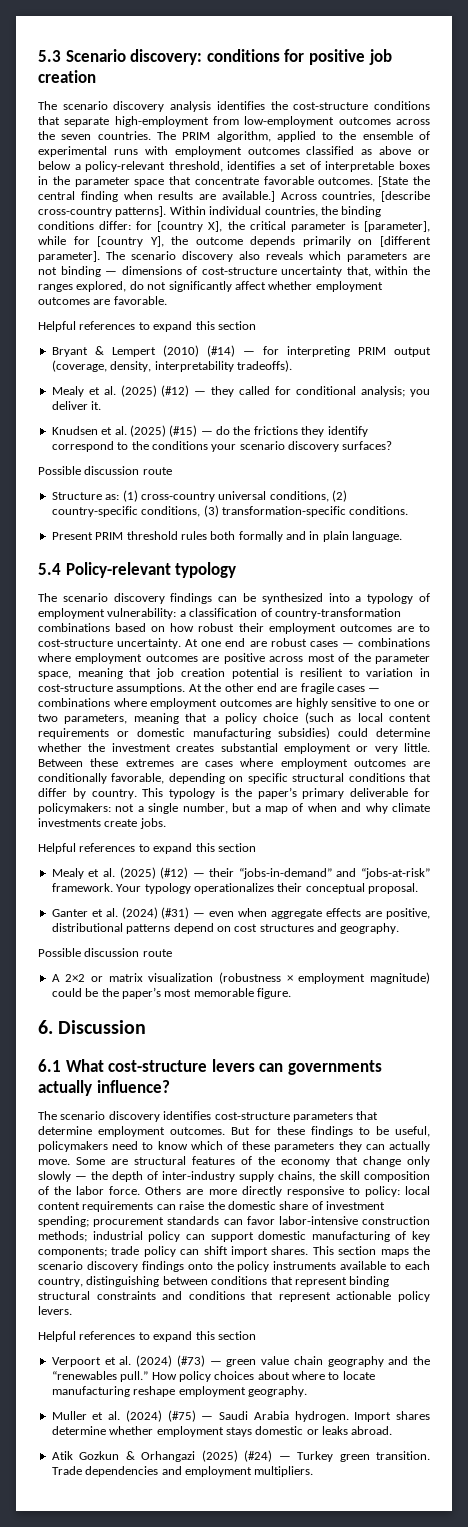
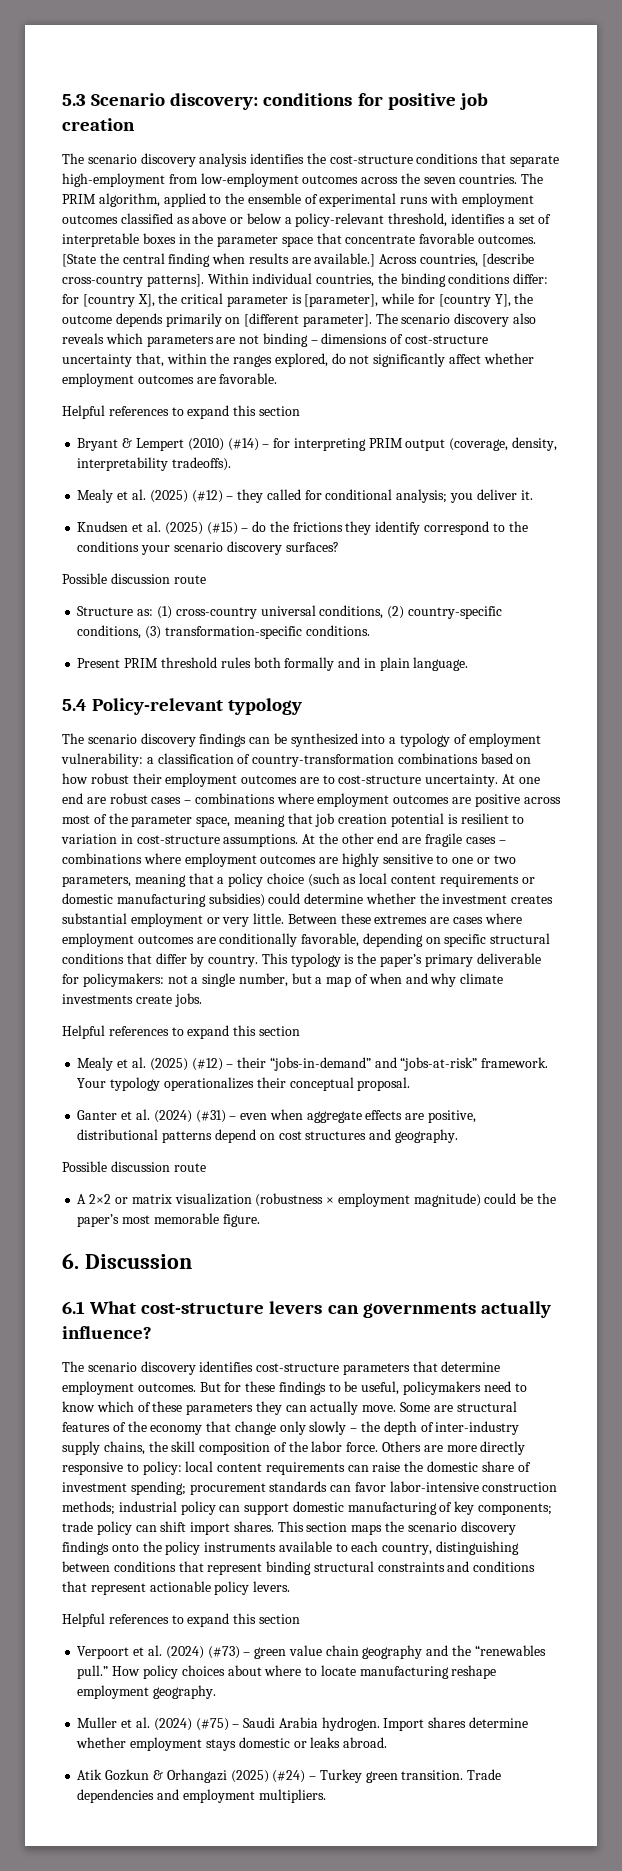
[105,271,118,275] — -> [310,340,318,344] –
[242,351,255,355] — -> [262,444,270,448] –
[194,391,207,395] — -> [226,496,234,500] –
[200,431,213,435] — -> [241,528,249,532] –
[341,643,354,647] — -> [184,800,192,804] –
[368,688,381,692] — -> [498,840,506,844] –
[192,873,205,877] — -> [226,1064,234,1068] –
[193,913,206,917] — -> [229,1116,237,1120] –
[75,1176,87,1180] — -> [350,1428,358,1432] –
[209,1361,222,1365] — -> [243,1652,251,1656] –
[201,1416,214,1420] — -> [232,1724,240,1728] –
[278,1456,291,1460] — -> [309,1776,317,1780] –

